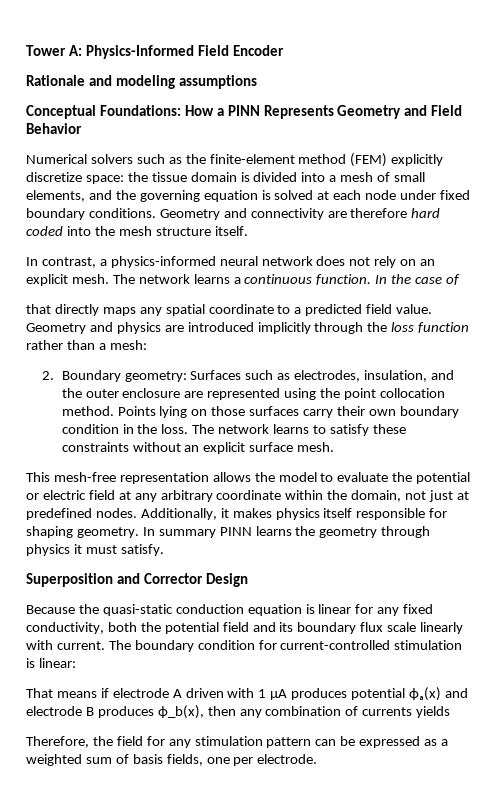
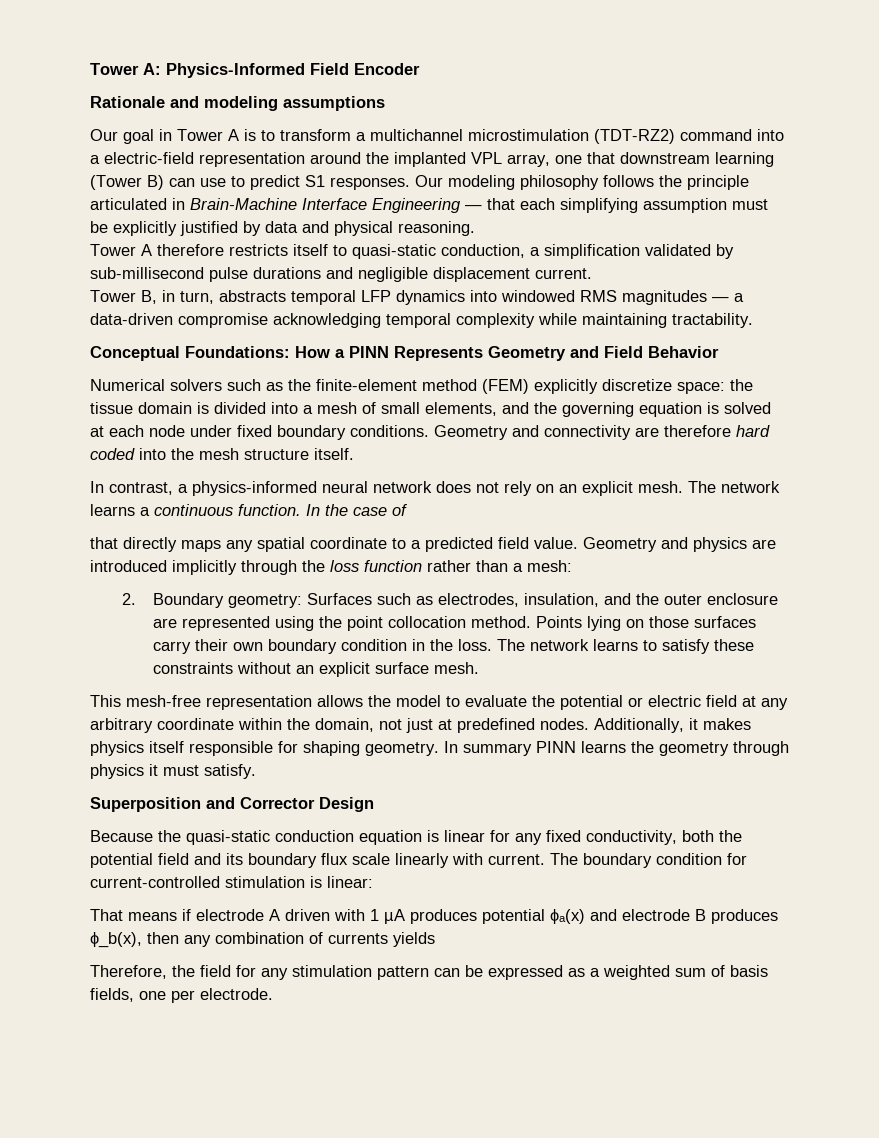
(257, 82) none -> [90,129,784,144] [90,152,774,167] [90,175,749,190] [90,198,768,213] [90,221,475,236] [90,244,734,259] [90,267,592,282] [90,290,744,305] [90,313,753,328] // Our goal in Tower A is to transform a multichannel microstimulation (TDT-RZ2) command into a electric-field representation around the implanted VPL array, one that downstream learning (Tower B) can use to predict S1 responses. Our modeling philosophy follows the principle articulated in Brain-Machine Interface Engineering — that each simplifying assumption must be explicitly justified by data and physical reasoning. // Tower A therefore restricts itself to quasi-static conduction, a simplification validated by sub-millisecond pulse durations and negligible displacement current. // Tower B, in turn, abstracts temporal LFP dynamics into windowed RMS magnitudes — a data-driven compromise acknowledging temporal complexity while maintaining tractability.

